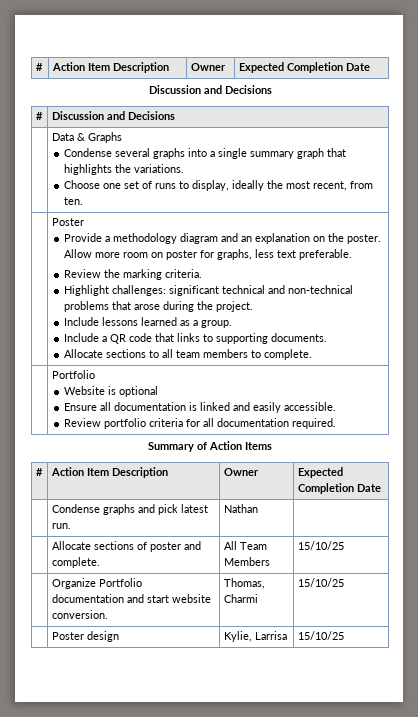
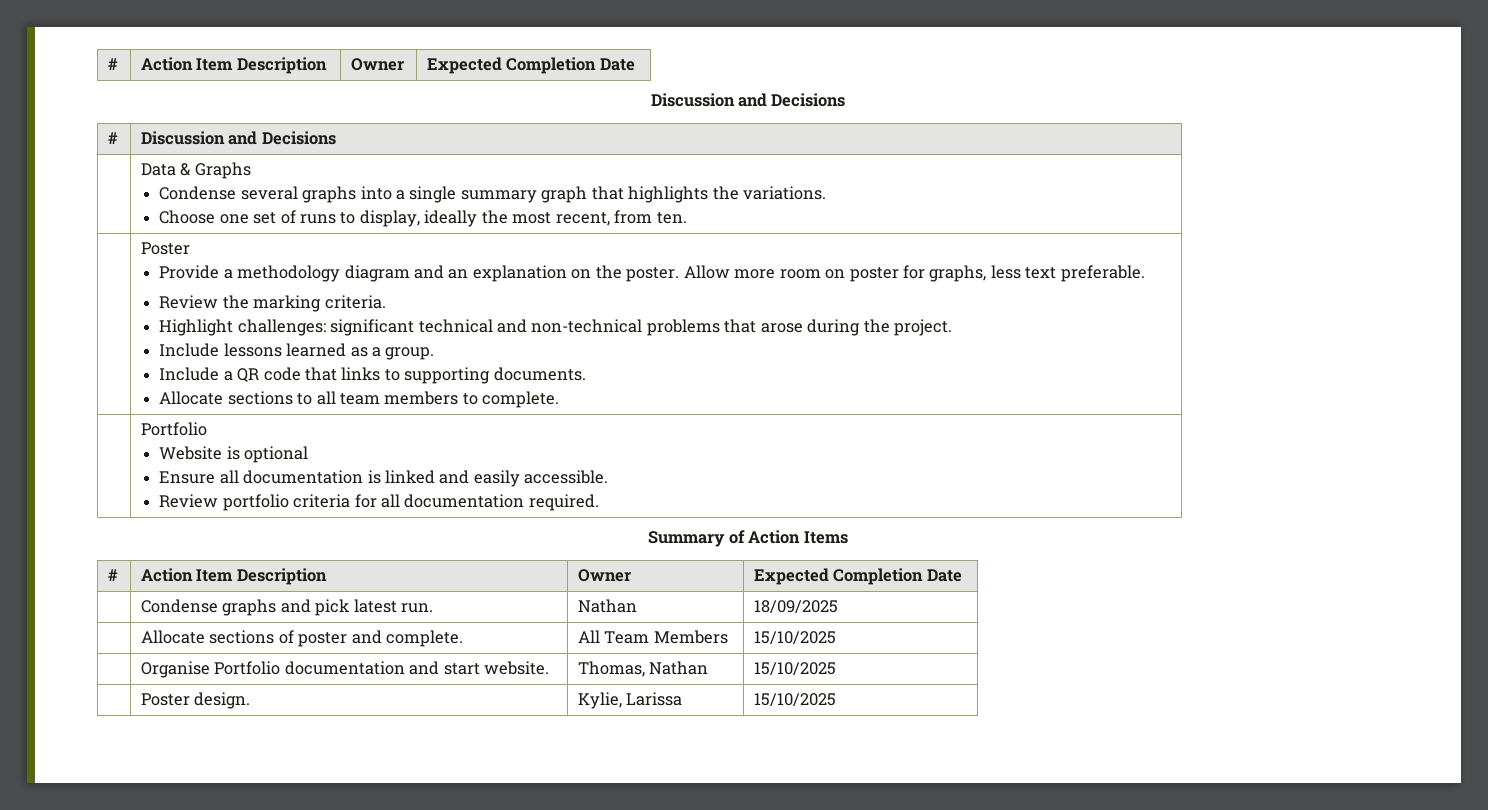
(258, 508) none -> [754,600,839,614] 18/09/2025
[297,541,344,550] [51,578,96,589] 15/10/25 // | Organize -> [754,631,837,645] [141,661,211,678] 15/10/2025 // | Organise
[171,594,211,603] [51,610,108,619] website conversion. -> [484,661,550,675] website.
[223,594,258,603] [297,578,344,587] [51,631,119,642] Charmi | 15/10/25 // | Poster design -> [649,661,709,675] [754,662,837,676] [141,692,251,709] Nathan | 15/10/2025 // | Poster design.
[254,631,287,640] [297,631,344,640] Larrisa | 15/10/25 -> [626,692,683,706] [754,693,837,707] Larissa | 15/10/2025

